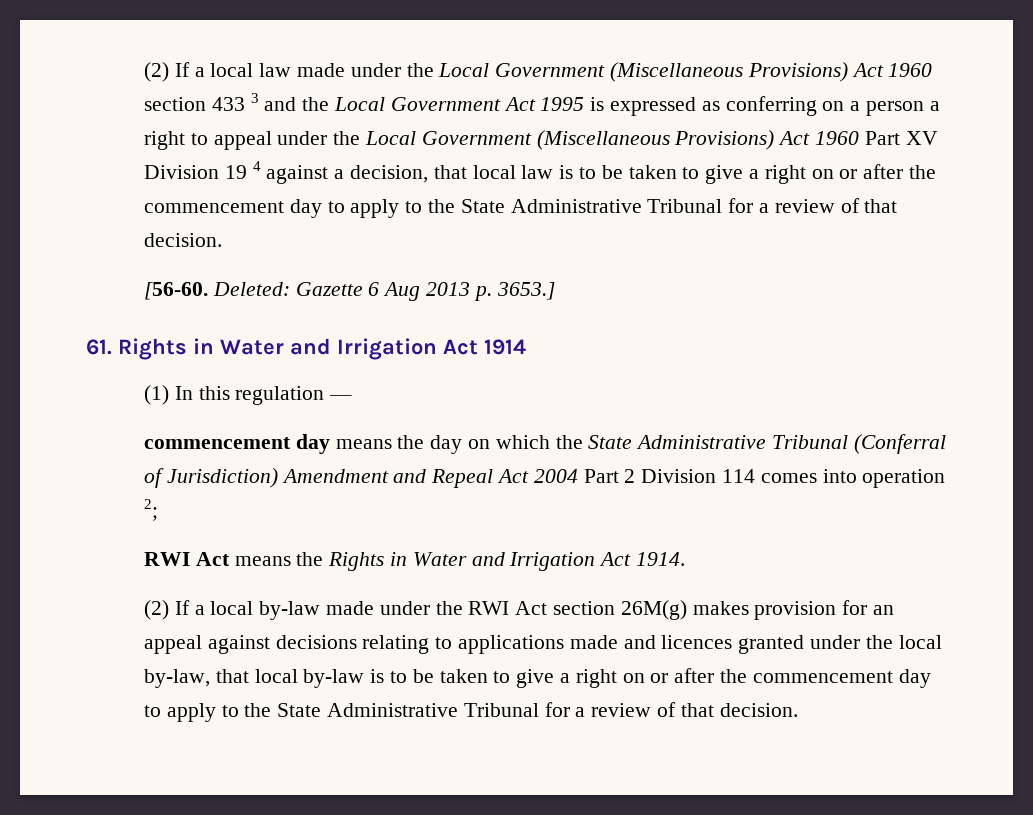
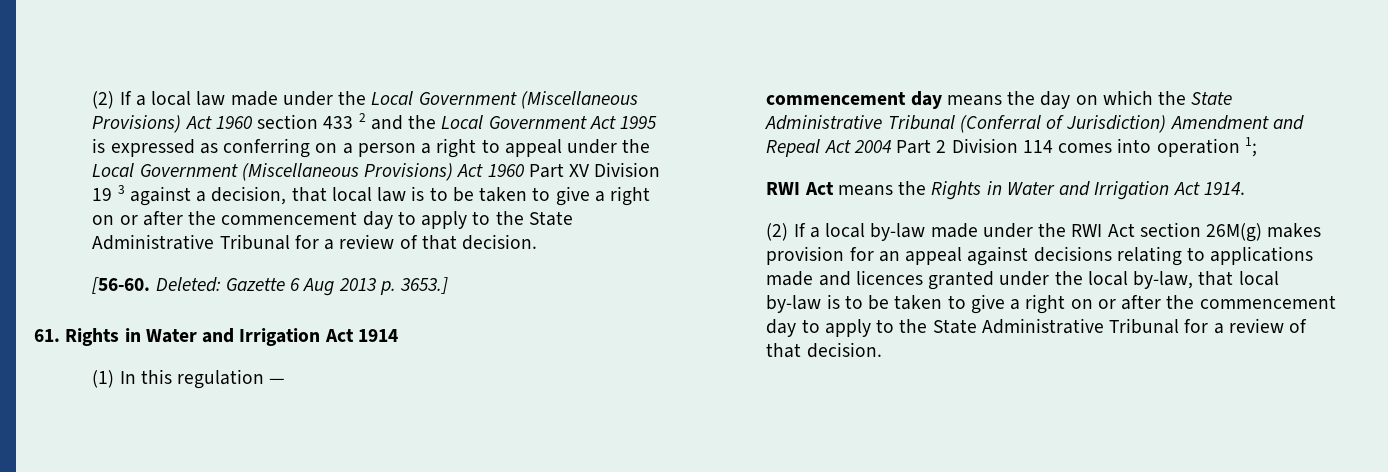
[250,93,259,103] 3 -> [358,113,366,122] 2
[252,161,261,171] 4 -> [117,185,125,194] 3
[143,499,158,521] 2; -> [1244,137,1257,157] 1;

